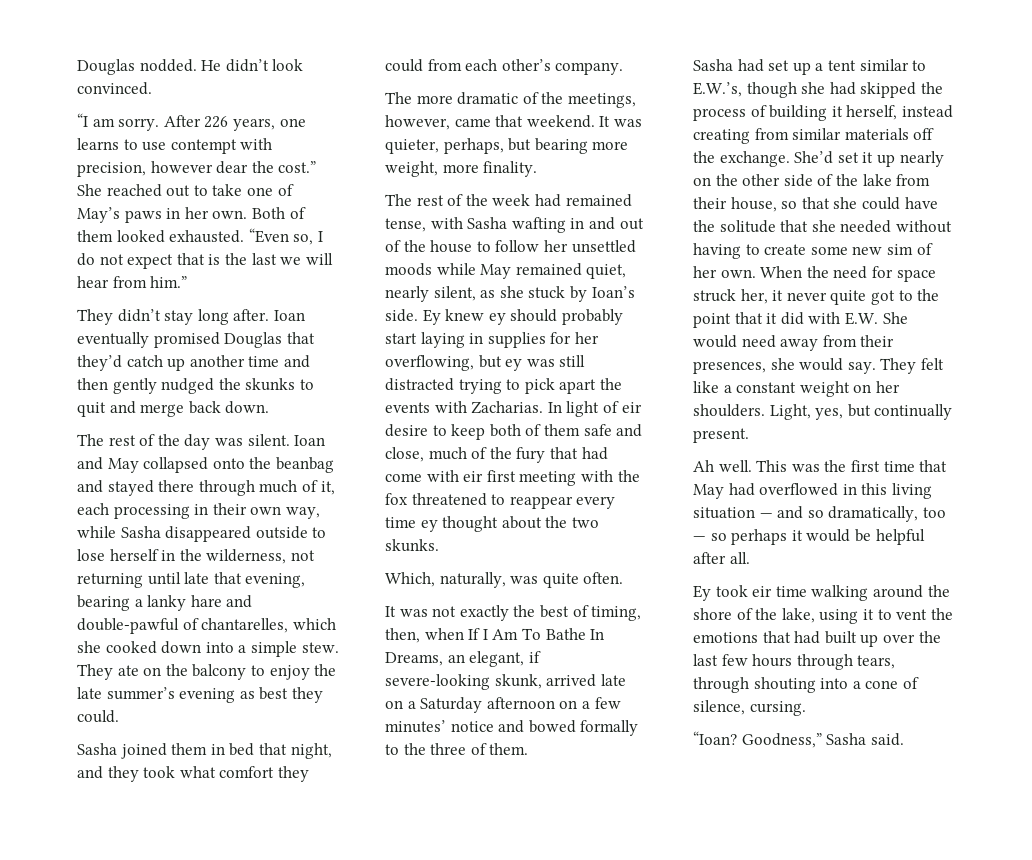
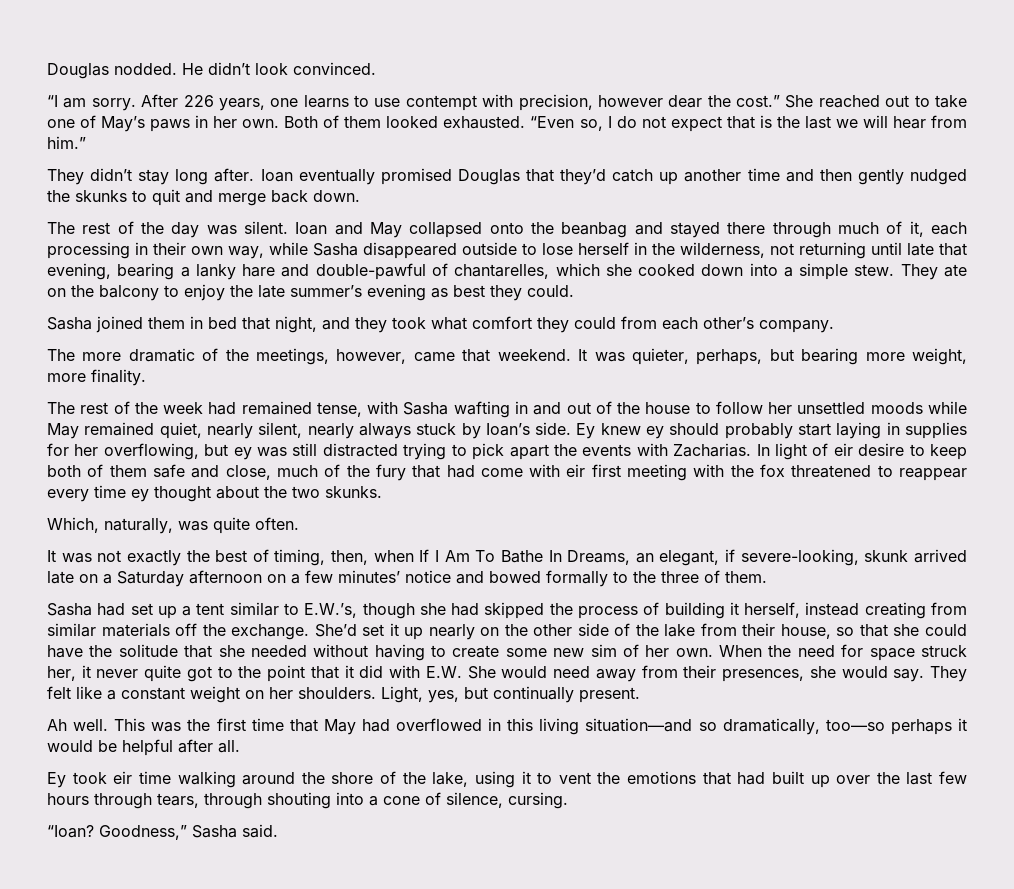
[480,286,524,298] as she -> [307,423,411,439] nearly always
[385,674,542,690] severe-looking skunk, -> [740,549,909,566] severe-looking, skunk
[693,506,946,522] [693,533,727,541] situation — and so dramatically, too — so -> [585,718,885,735] situation—and so dramatically, too—so

